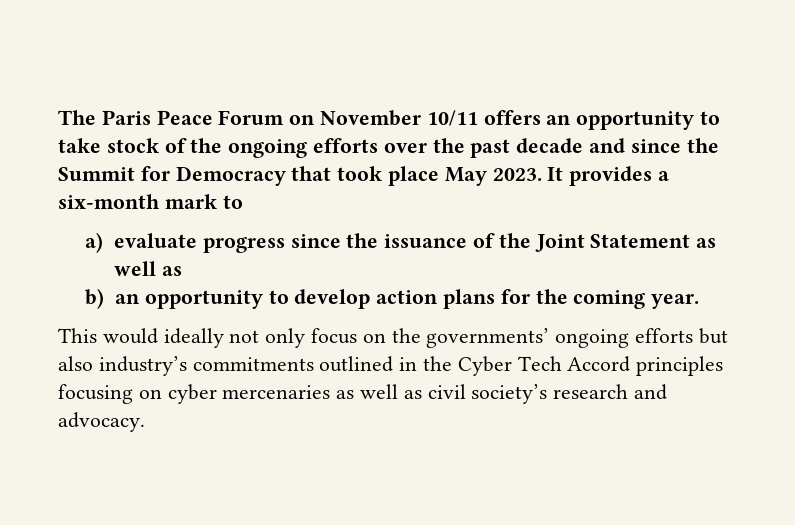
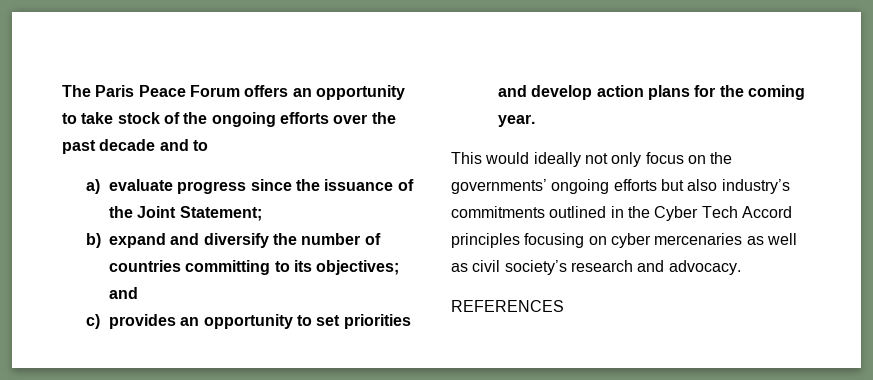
[289,110,478,126] on November 10/11 -> (240, 91) none
[630,138,719,153] [58,166,670,186] [58,194,217,209] since the Summit for Democracy that took place May 2023. It provides a six-month mark -> (189, 145) none
[590,234,717,248] [114,261,182,276] [85,288,289,309] Statement as well as // b) an opportunity to -> [179,206,262,221] [85,233,381,248] [109,260,400,275] [109,287,139,299] [85,314,411,329] [498,85,528,97] Statement; // b) expand and diversify the number of countries committing to its objectives; and // c) provides an opportunity to set priorities and
(145, 422) none -> [451,300,564,312] // REFERENCES

